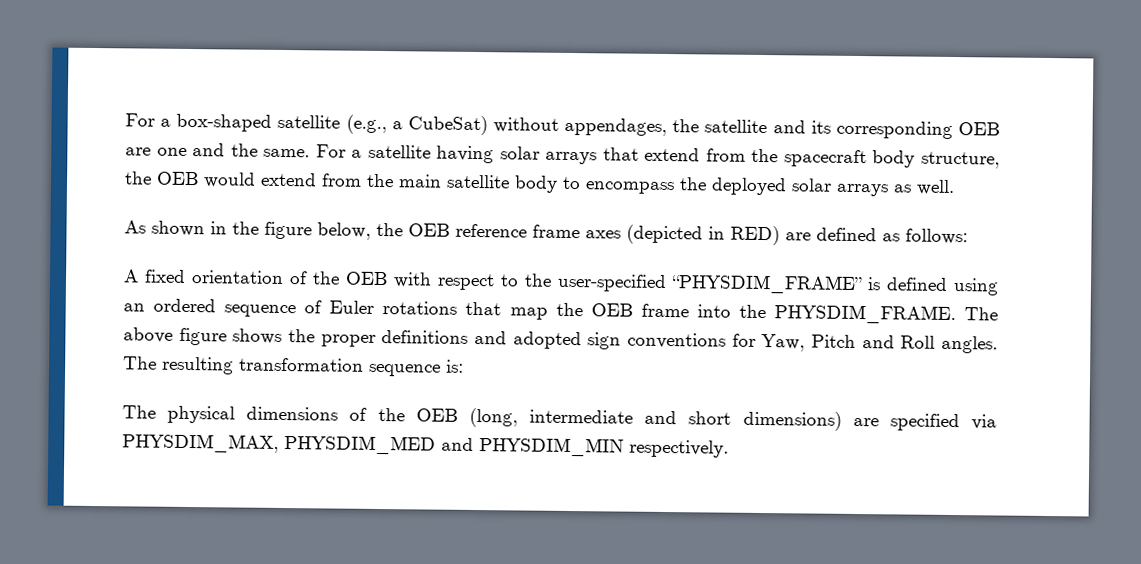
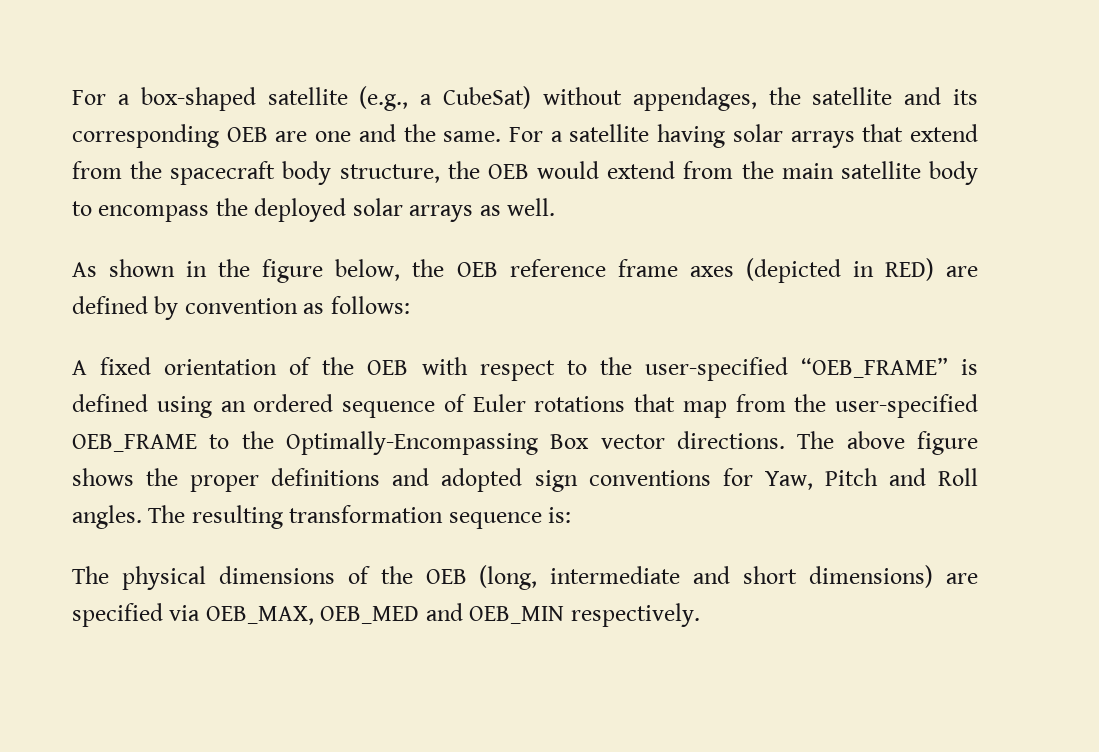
(877, 234) none -> [154,296,298,320] by convention
[671,274,863,295] “PHYSDIM_FRAME” -> [800,357,948,378] “OEB_FRAME”
[555,302,956,325] the OEB frame into the PHYSDIM_FRAME. -> [735,394,978,418] [72,431,785,455] from the user-specified OEB_FRAME to the Optimally-Encompassing Box vector directions.
[122,433,624,457] PHYSDIM_MAX, PHYSDIM_MED and PHYSDIM_MIN -> [205,603,565,625] OEB_MAX, OEB_MED and OEB_MIN

